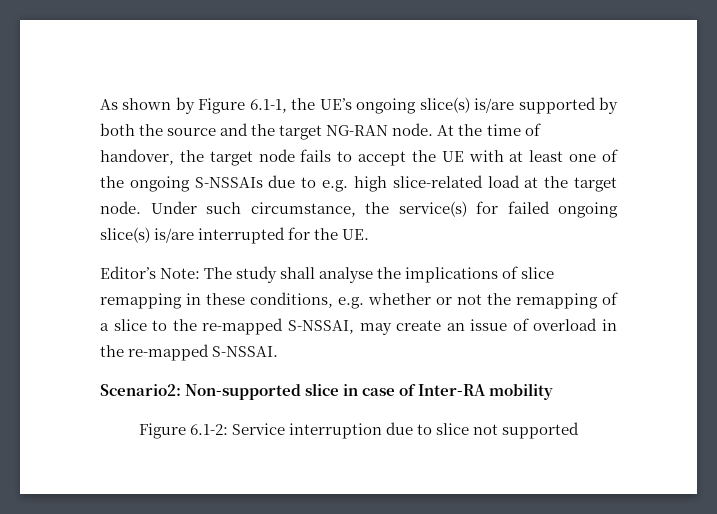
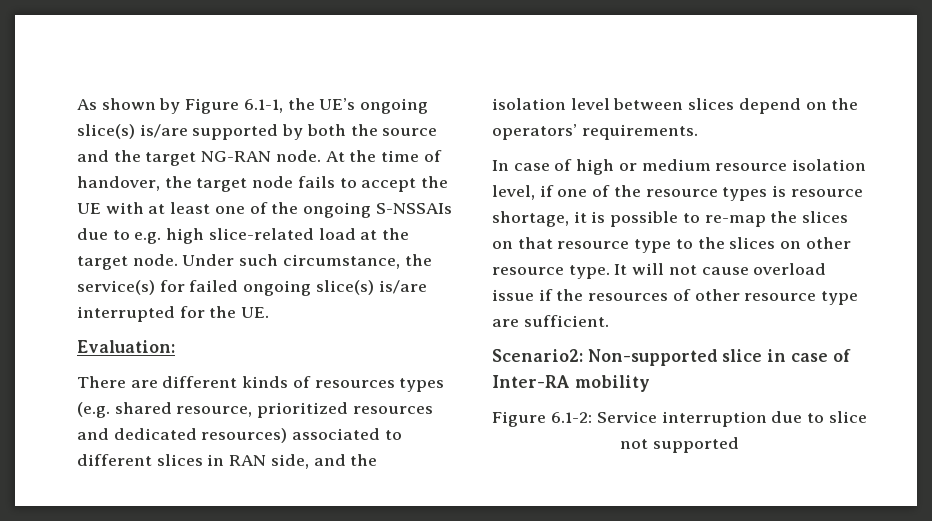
[100,266,555,283] [100,292,618,309] [100,318,617,335] [100,344,279,361] Editor’s Note: The study shall analyse the implications of slice remapping in these conditions, e.g. whether or not the remapping of a slice to the re-mapped S-NSSAI, may create an issue of overload in the re-mapped S-NSSAI. -> [77,340,175,353] [77,376,445,392] [77,402,433,418] [77,428,402,443] [77,454,378,469] [492,98,859,114] [492,124,698,140] [492,159,867,175] [492,185,863,201] [492,211,849,227] [492,237,851,253] [492,263,827,279] [492,289,859,305] [492,315,609,327] Evaluation: // There are different kinds of resources types (e.g. shared resource, prioritized resources and dedicated resources) associated to different slices in RAN side, and the isolation level between slices depend on the operators’ requirements. // In case of high or medium resource isolation level, if one of the resource types is resource shortage, it is possible to re-map the slices on that resource type to the slices on other resource type. It will not cause overload issue if the resources of other resource type are sufficient.

